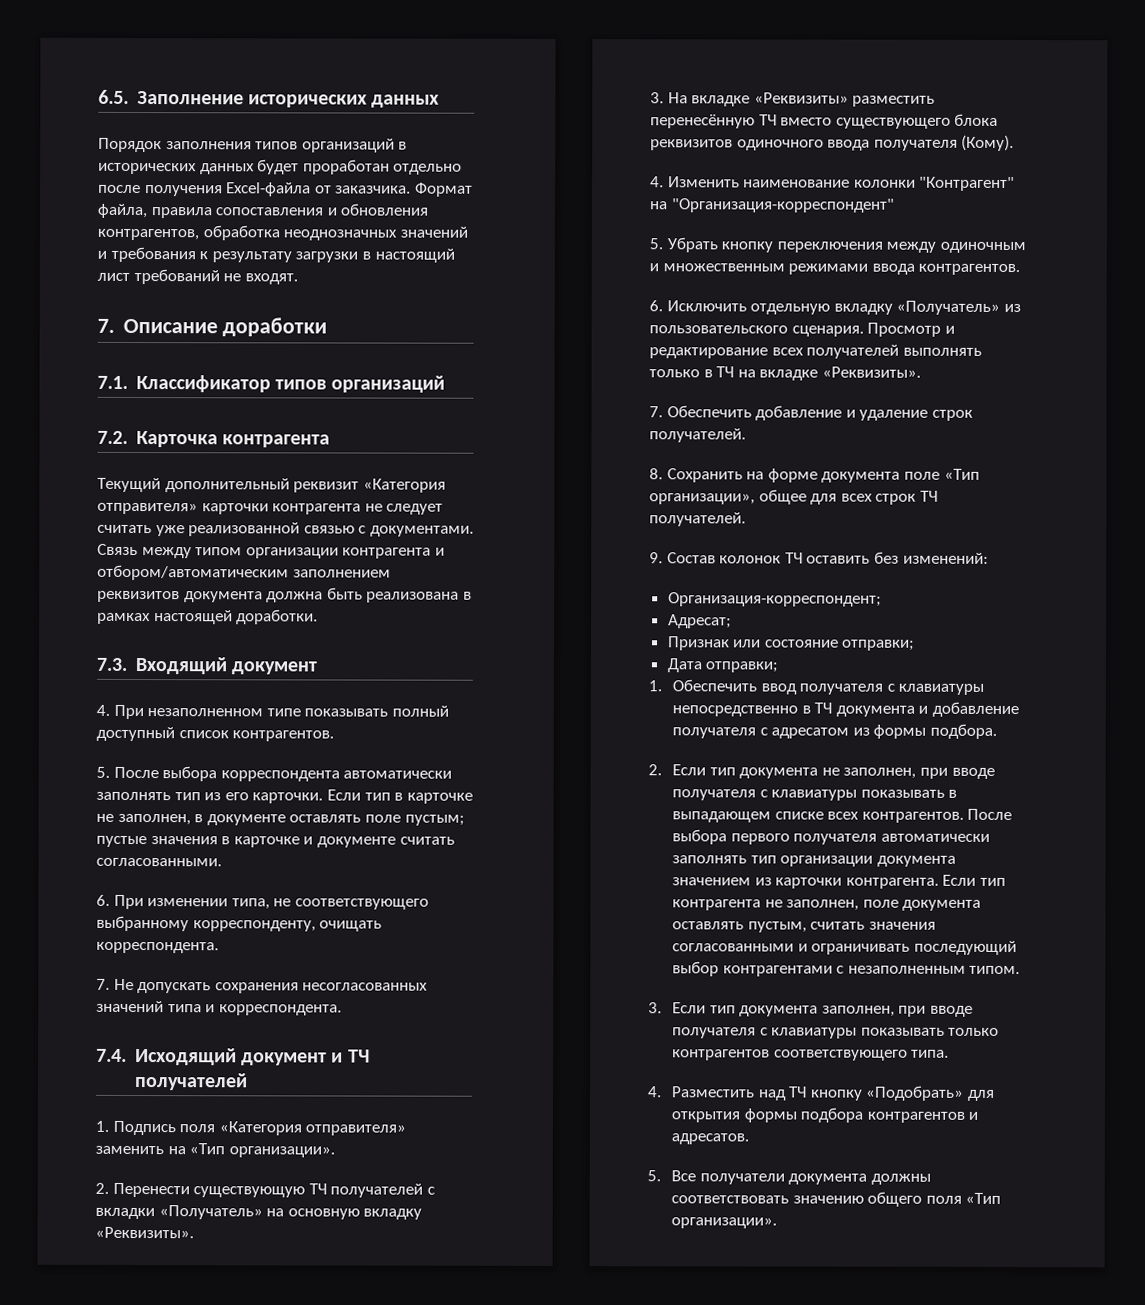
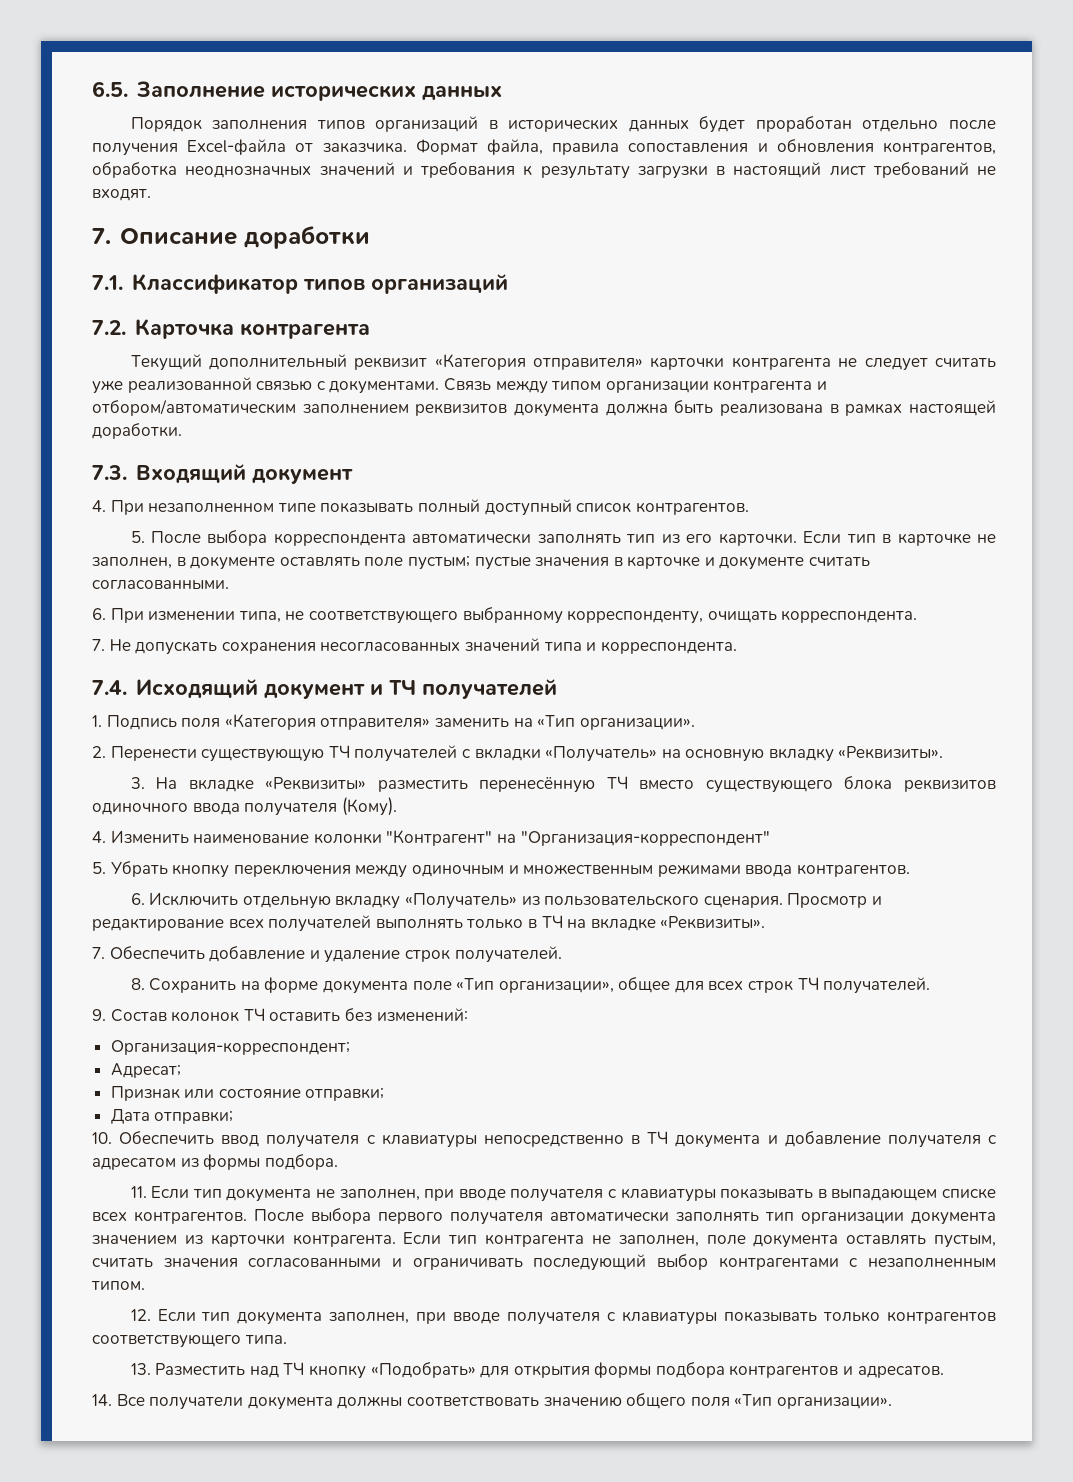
[648,680,662,692] 1. -> [92,1132,112,1144] 10.
[648,764,662,776] 2. -> [130,1186,147,1198] 11.
[648,1002,662,1014] 3. -> [130,1309,151,1321] 12.
[647,1086,662,1098] 4. -> [130,1363,151,1375] 13.
[647,1170,661,1182] 5. -> [92,1394,112,1406] 14.

